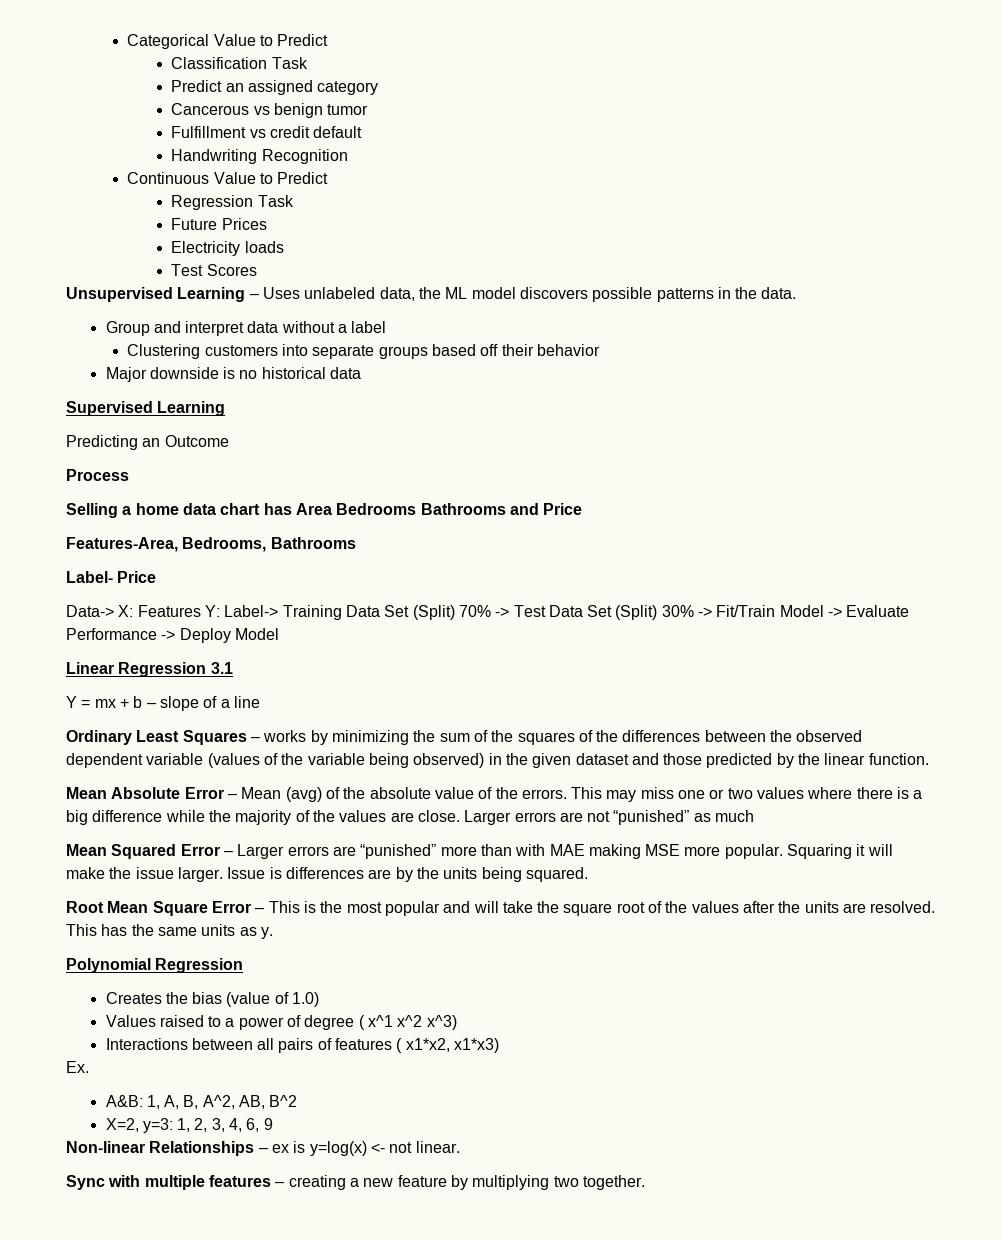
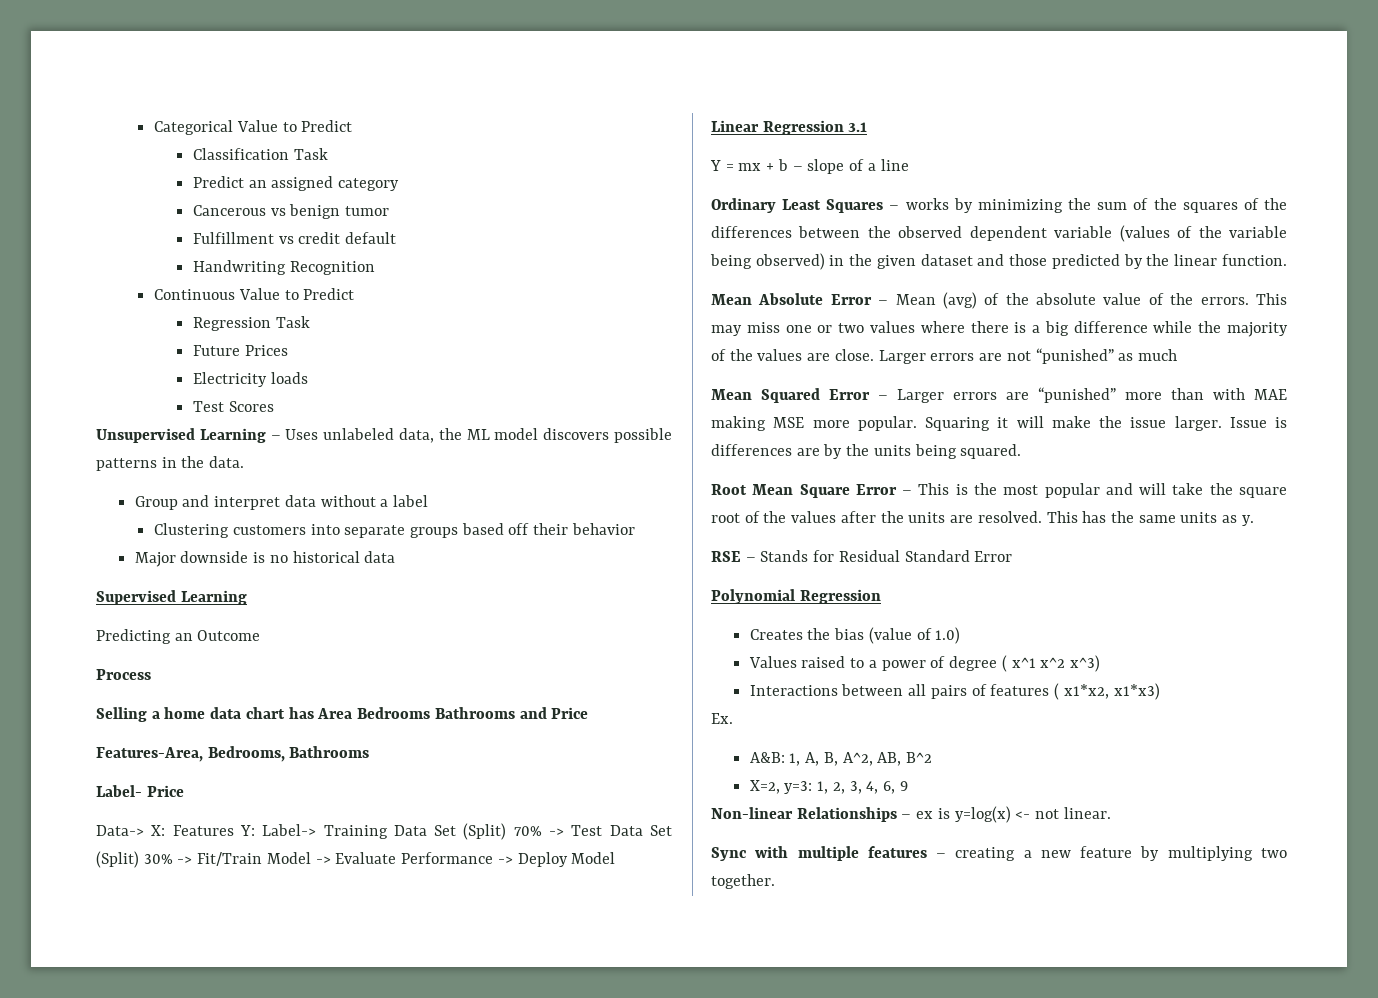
(273, 933) none -> [711,550,1013,562] // RSE – Stands for Residual Standard Error

